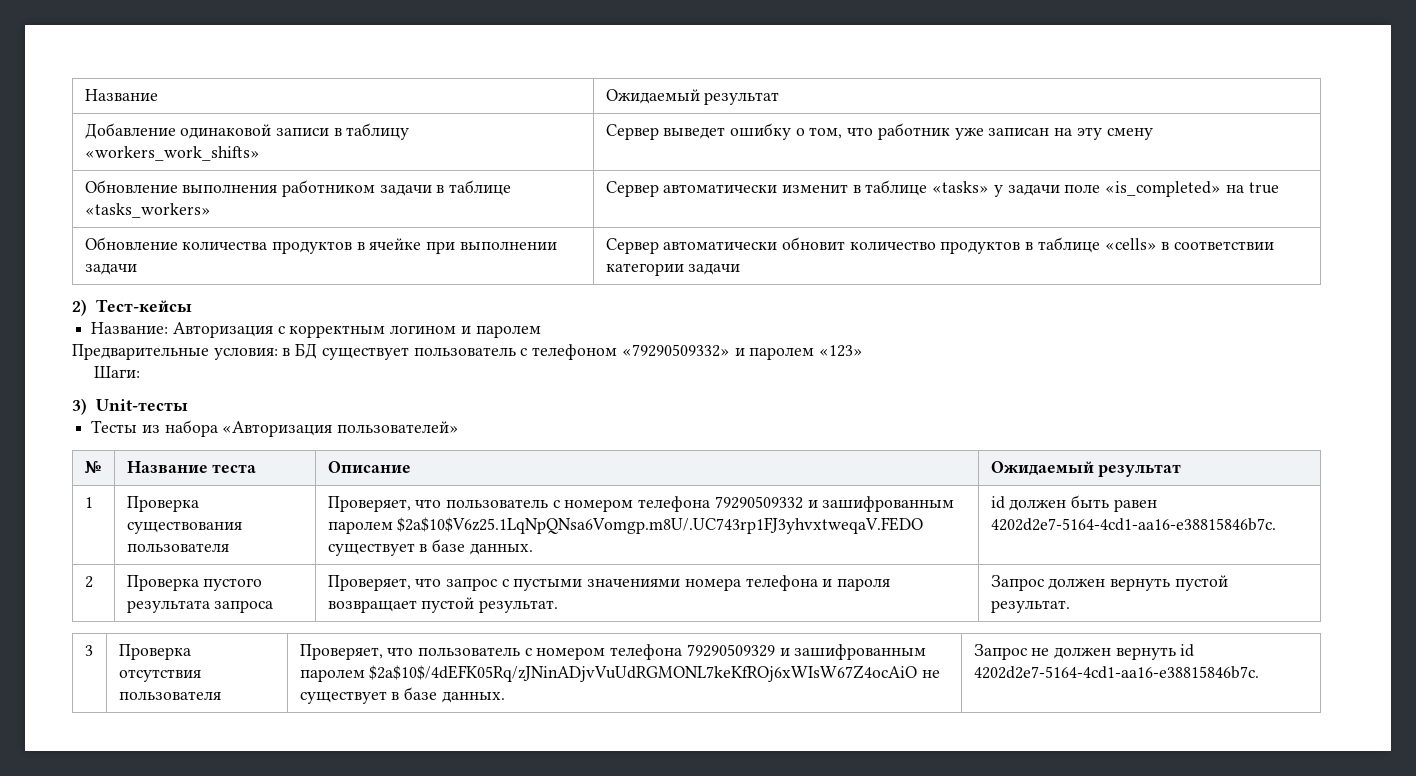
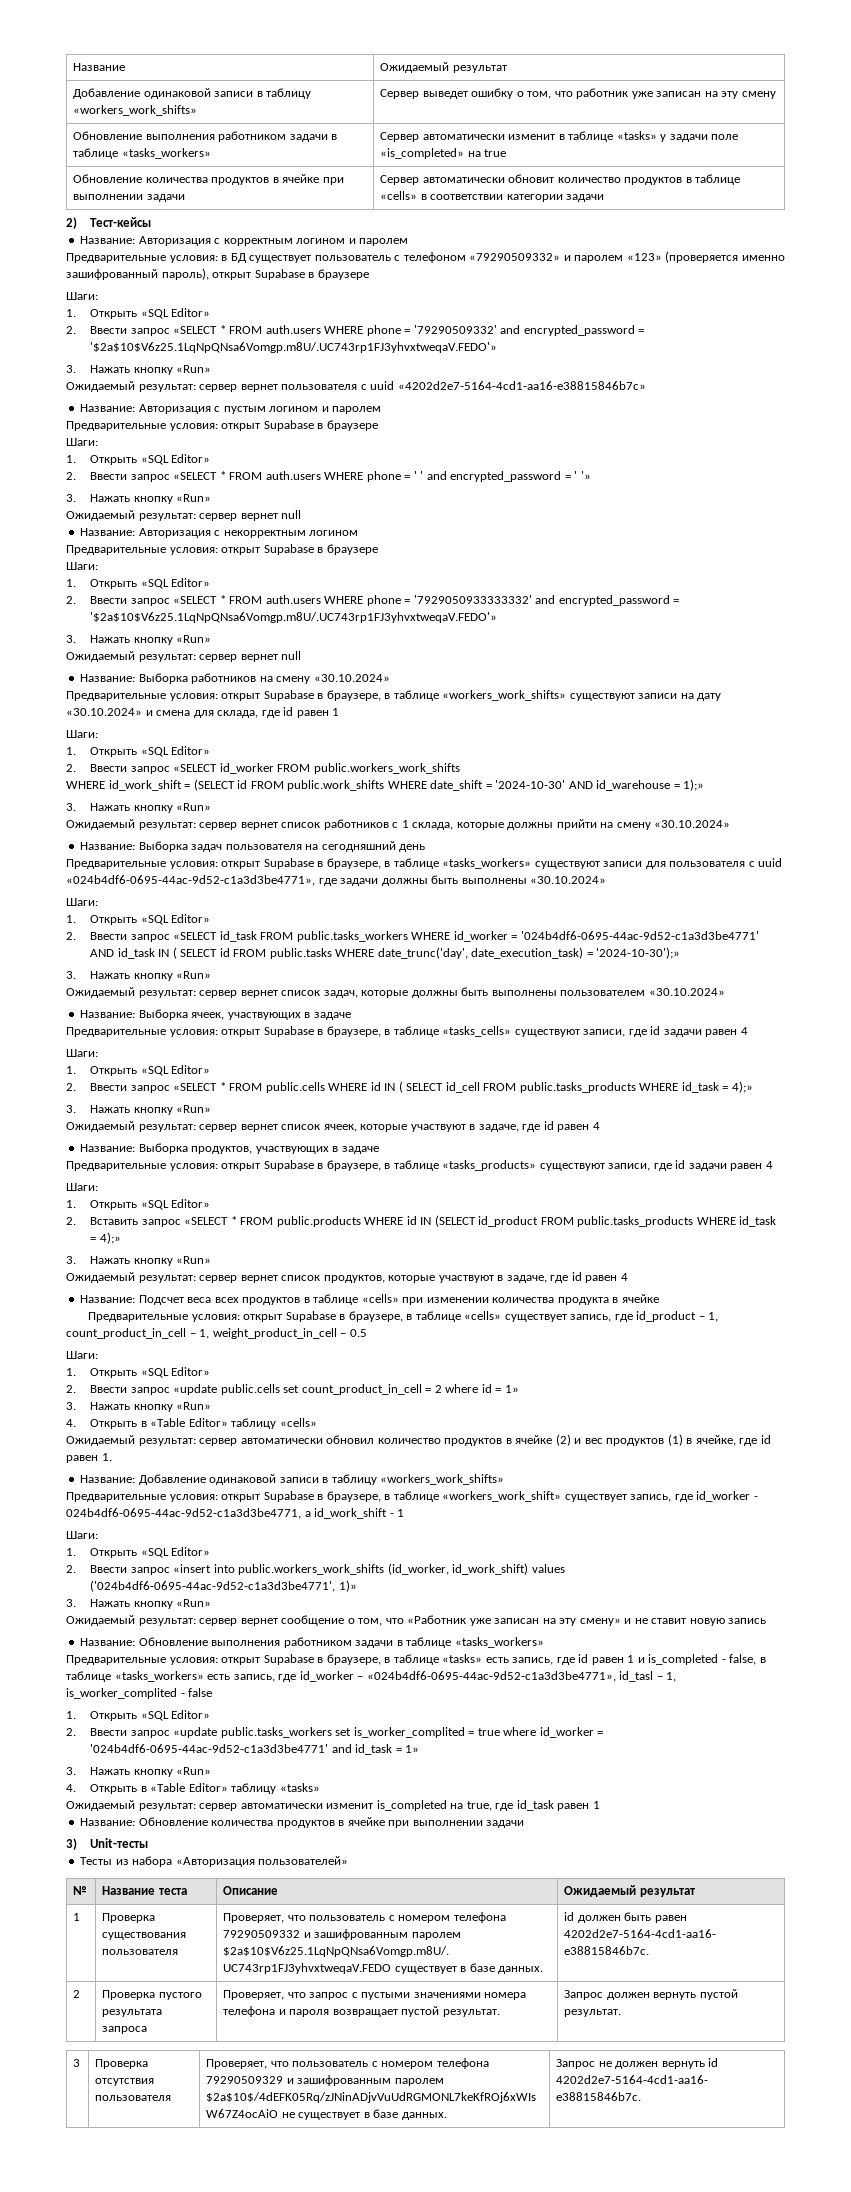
[93,366,140,379] // Шаги: -> [665,251,785,263] [66,268,369,280] [66,292,98,300] [66,308,211,319] [66,325,645,336] [89,342,497,353] [66,365,212,375] [66,381,646,392] [80,404,382,414] [66,420,378,431] [66,438,98,446] [66,454,211,465] [66,471,591,482] [66,494,212,504] [66,510,302,521] [80,528,359,538] [66,544,378,555] [66,562,98,570] [66,578,211,589] [66,595,680,606] [89,612,497,623] [66,635,212,645] [66,651,302,662] [80,673,390,684] [66,690,722,701] [66,707,340,718] [66,730,98,738] [66,746,211,757] [66,763,460,774] [66,779,705,791] [66,803,212,813] [66,819,731,830] [80,841,426,852] [66,858,783,869] [66,875,607,886] [66,898,98,906] [66,914,211,925] [66,931,759,942] [89,947,681,959] [66,971,212,981] [66,987,725,998] [80,1009,351,1020] [66,1026,748,1037] [66,1049,98,1057] [66,1065,211,1076] [66,1081,753,1093] [66,1105,212,1115] [66,1121,600,1132] [80,1143,379,1154] [66,1160,773,1171] [66,1183,98,1191] [66,1199,211,1210] [66,1215,777,1227] [89,1232,121,1244] [66,1256,212,1266] [66,1272,628,1283] [80,1294,659,1305] [88,1311,719,1322] [66,1328,367,1339] [66,1351,98,1359] [66,1367,211,1378] [66,1384,519,1395] [66,1402,212,1412] [66,1418,317,1429] [66,1434,771,1446] [66,1453,112,1463] [80,1474,505,1485] [66,1491,758,1502] [66,1508,405,1519] [66,1531,98,1539] [66,1547,211,1558] [66,1563,565,1575] [89,1580,357,1592] [66,1599,212,1609] [66,1615,767,1626] [80,1637,544,1648] [66,1654,766,1665] [66,1671,677,1682] [66,1688,213,1699] [66,1710,211,1721] [66,1727,604,1738] [89,1744,420,1755] [66,1767,212,1777] [66,1783,320,1794] [66,1800,600,1811] [80,1817,525,1828] (проверяется именно зашифрованный пароль), открыт Supabase в браузере // Шаги: // 1. Открыть «SQL Editor» // 2. Ввести запрос «SELECT * FROM auth.users WHERE phone = '79290509332' and encrypted_password = '$2a$10$V6z25.1LqNpQNsa6Vomgp.m8U/.UC743rp1FJ3yhvxtweqaV.FEDO'» // 3. Нажать кнопку «Run» // Ожидаемый результат: сервер вернет пользователя с uuid «4202d2e7-5164-4cd1-aa16-e38815846b7c» // Название: Авторизация с пустым логином и паролем // Предварительные условия: открыт Supabase в браузере // Шаги: // 1. Открыть «SQL Editor» // 2. Ввести запрос «SELECT * FROM auth.users WHERE phone = ' ' and encrypted_password = ' '» // 3. Нажать кнопку «Run» // Ожидаемый результат: сервер вернет null // Название: Авторизация с некорректным логином // Предварительные условия: открыт Supabase в браузере // Шаги: // 1. Открыть «SQL Editor» // 2. Ввести запрос «SELECT * FROM auth.users WHERE phone = '7929050933333332' and encrypted_password = '$2a$10$V6z25.1LqNpQNsa6Vomgp.m8U/.UC743rp1FJ3yhvxtweqaV.FEDO'» // 3. Нажать кнопку «Run» // Ожидаемый результат: сервер вернет null // Название: Выборка работников на смену «30.10.2024» // Предварительные условия: открыт Supabase в браузере, в таблице «workers_work_shifts» существуют записи на дату «30.10.2024» и смена для склада, где id равен 1 // Шаги: // 1. Открыть «SQL Editor» // 2. Ввести запрос «SELECT id_worker FROM public.workers_work_shifts // WHERE id_work_shift = (SELECT id FROM public.work_shifts WHERE date_shift = '2024-10-30' AND id_warehouse = 1);» // 3. Нажать кнопку «Run» // Ожидаемый результат: сервер вернет список работников с 1 склада, которые должны прийти на смену «30.10.2024» // Название: Выборка задач пользователя на сегодняшний день // Предварительные условия: открыт Supabase в браузере, в таблице «tasks_workers» существуют записи для пользователя с uuid «024b4df6-0695-44ac-9d52-c1a3d3be4771», где задачи должны быть выполнены «30.10.2024» // Шаги: // 1. Открыть «SQL Editor» // 2. Ввести запрос «SELECT id_task FROM public.tasks_workers WHERE id_worker = '024b4df6-0695-44ac-9d52-c1a3d3be4771' AND id_task IN ( SELECT id FROM public.tasks WHERE date_trunc('day', date_execution_task) = '2024-10-30');» // 3. Нажать кнопку «Run» // Ожидаемый результат: сервер вернет список задач, которые должны быть выполнены пользователем «30.10.2024» // Название: Выборка ячеек, участвующих в задаче // Предварительные условия: открыт Supabase в браузере, в таблице «tasks_cells» существуют записи, где id задачи равен 4 // Шаги: // 1. Открыть «SQL Editor» // 2. Ввести запрос «SELECT * FROM public.cells WHERE id IN ( SELECT id_cell FROM public.tasks_products WHERE id_task = 4);» // 3. Нажать кнопку «Run» // Ожидаемый результат: сервер вернет список ячеек, которые участвуют в задаче, где id равен 4 // Название: Выборка продуктов, участвующих в задаче // Предварительные условия: открыт Supabase в браузере, в таблице «tasks_products» существуют записи, где id задачи равен 4 // Шаги: // 1. Открыть «SQL Editor» // 2. Вставить запрос «SELECT * FROM public.products WHERE id IN (SELECT id_product FROM public.tasks_products WHERE id_task = 4);» // 3. Нажать кнопку «Run» // Ожидаемый результат: сервер вернет список продуктов, которые участвуют в задаче, где id равен 4 // Название: Подсчет веса всех продуктов в таблице «cells» при изменении количества продукта в ячейке // Предварительные условия: открыт Supabase в браузере, в таблице «cells» существует запись, где id_product – 1, count_product_in_cell – 1, weight_product_in_cell – 0.5 // Шаги: // 1. Открыть «SQL Editor» // 2. Ввести запрос «update public.cells set count_product_in_cell = 2 where id = 1» // 3. Нажать кнопку «Run» // 4. Открыть в «Table Editor» таблицу «cells» // Ожидаемый результат: сервер автоматически обновил количество продуктов в ячейке (2) и вес продуктов (1) в ячейке, где id равен 1. // Название: Добавление одинаковой записи в таблицу «workers_work_shifts» // Предварительные условия: открыт Supabase в браузере, в таблице «workers_work_shift» существует запись, где id_worker - 024b4df6-0695-44ac-9d52-c1a3d3be4771, а id_work_shift - 1 // Шаги: // 1. Открыть «SQL Editor» // 2. Ввести запрос «insert into public.workers_work_shifts (id_worker, id_work_shift) values ('024b4df6-0695-44ac-9d52-c1a3d3be4771', 1)» // 3. Нажать кнопку «Run» // Ожидаемый результат: сервер вернет сообщение о том, что «Работник уже записан на эту смену» и не ставит новую запись // Название: Обновление выполнения работником задачи в таблице «tasks_workers» // Предварительные условия: открыт Supabase в браузере, в таблице «tasks» есть запись, где id равен 1 и is_completed - false, в таблице «tasks_workers» есть запись, где id_worker – «024b4df6-0695-44ac-9d52-c1a3d3be4771», id_tasl – 1, is_worker_complited - false // 1. Открыть «SQL Editor» // 2. Ввести запрос «update public.tasks_workers set is_worker_complited = true where id_worker = '024b4df6-0695-44ac-9d52-c1a3d3be4771' and id_task = 1» // 3. Нажать кнопку «Run» // 4. Открыть в «Table Editor» таблицу «tasks» // Ожидаемый результат: сервер автоматически изменит is_completed на true, где id_task равен 1 // Название: Обновление количества продуктов в ячейке при выполнении задачи

